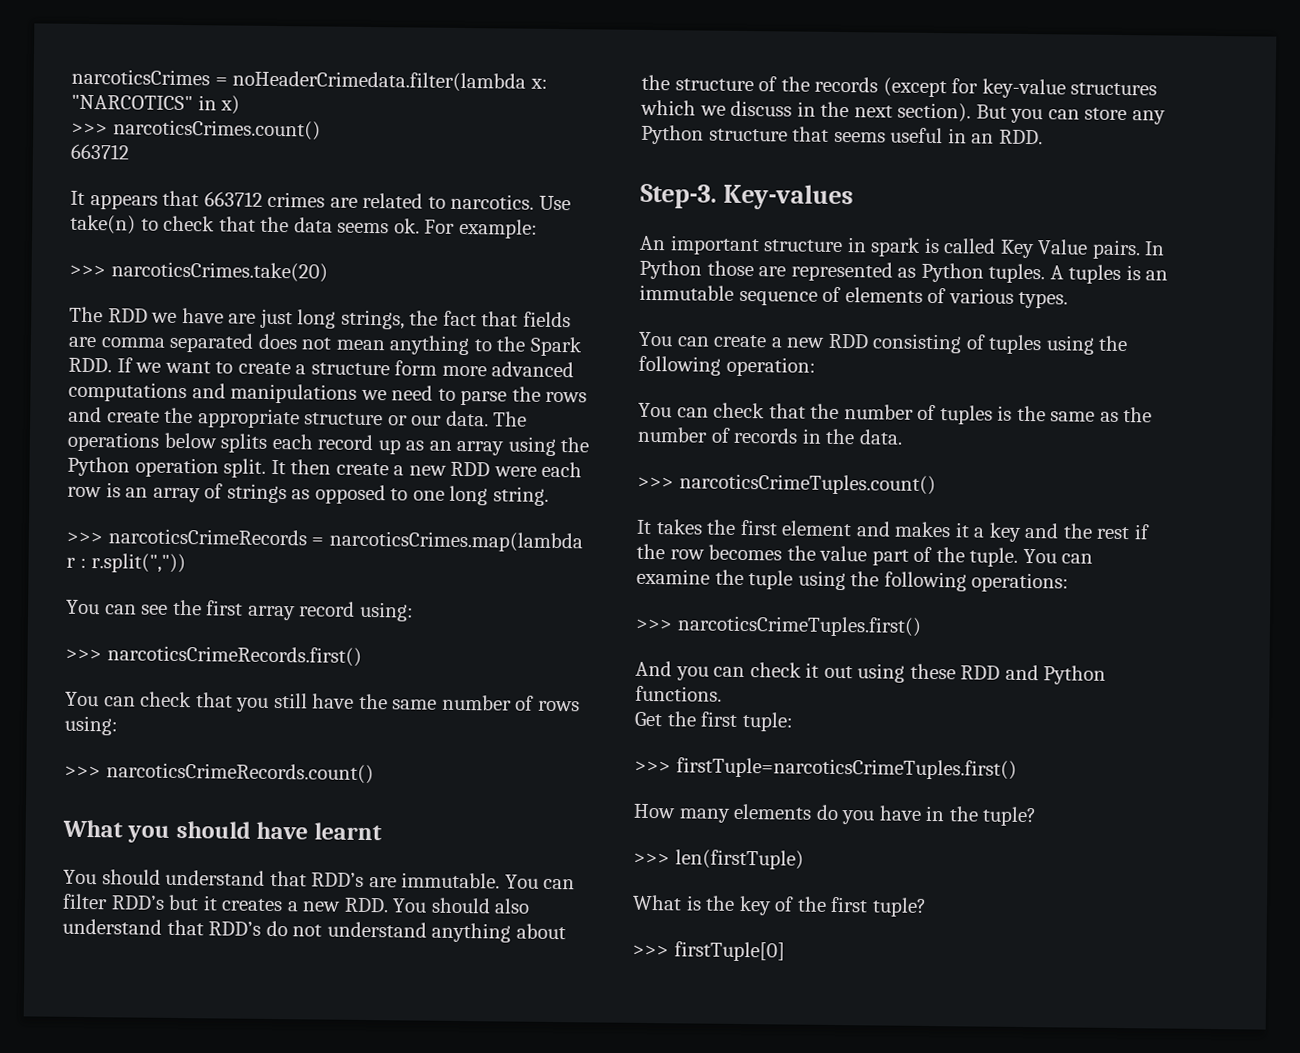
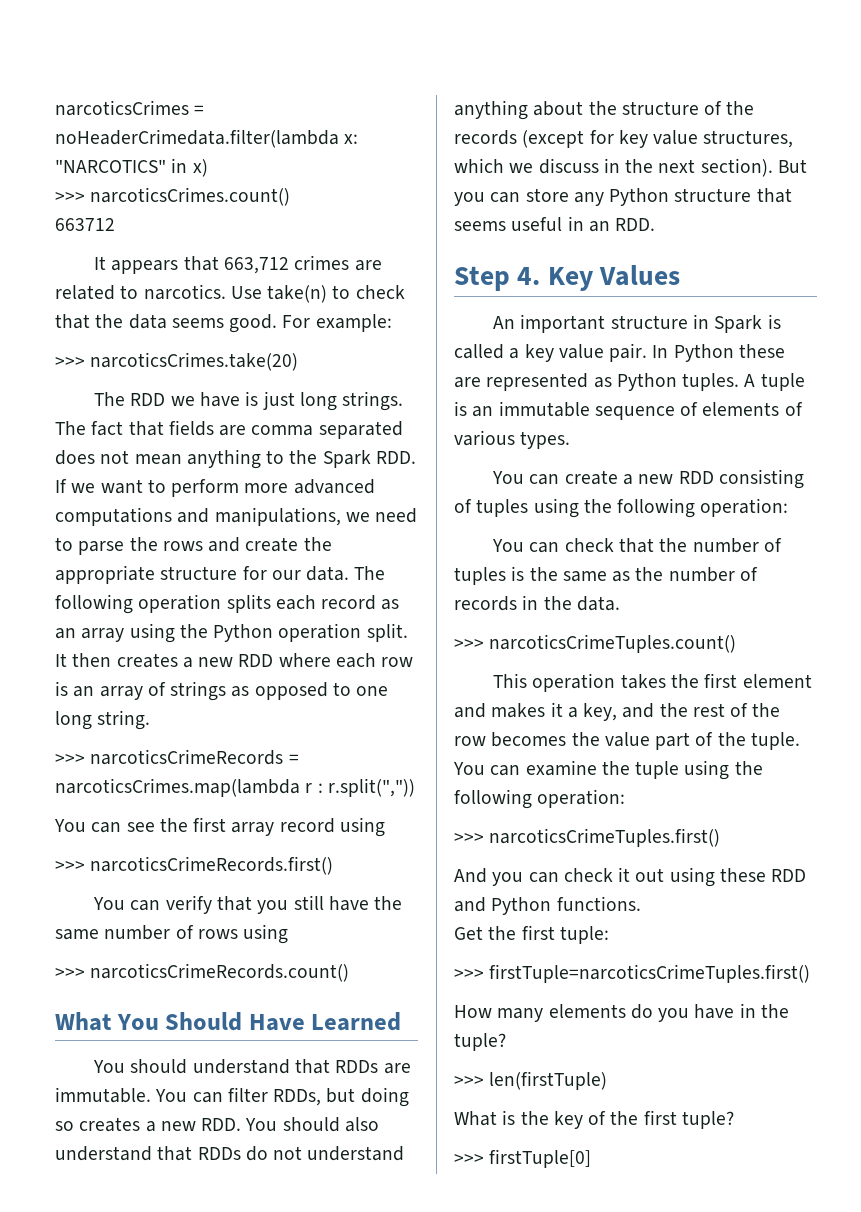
[203,191,263,207] 663712 -> [223,257,289,274] 663,712
[393,218,420,234] ok. -> [229,314,278,333] good.
[228,313,257,324] are -> [245,391,259,406] is
[340,309,439,330] strings, the -> [342,391,404,411] [55,421,86,435] strings. The
[237,360,438,376] create a structure form -> [171,479,240,497] perform
[230,383,358,404] manipulations -> [214,507,341,526] manipulations,
[387,415,408,426] or -> [242,566,267,580] for
[67,431,217,452] operations below -> [55,594,222,614] following operation
[377,439,401,455] up -> (377, 602) none
[335,461,537,477] create a new RDD were -> [116,653,331,668] creates a new RDD where
[358,601,414,622] using: -> [339,817,385,837] using
[140,691,193,708] check -> [165,895,212,914] verify
[64,715,118,736] using: -> [243,924,289,944] using
[127,820,382,843] you should have learnt -> [116,1012,402,1031] You Should Have Learned
[311,872,365,887] RDD’s -> [335,1060,379,1073] RDDs
[110,894,218,911] RDD’s but it -> [273,1087,409,1107] [55,1121,74,1131] RDDs, but doing so
[208,921,262,936] RDD’s -> [197,1147,241,1160] RDDs
[981,78,1158,99] key-value structures -> [618,130,794,148] key value structures,
[640,183,855,211] Step-3. Key-values -> [454,265,681,291] Step 4. Key Values
[870,237,922,257] spark -> [714,315,763,333] Spark
[999,239,1141,260] Key Value pairs. -> [509,343,648,362] a key value pair.
[706,260,754,277] those -> [738,344,785,358] these
[1068,264,1122,285] tuples -> [760,373,805,391] tuple
[636,519,652,535] It -> [493,673,616,692] This operation
[988,522,1022,542] key -> [583,703,618,721] key,
[1133,524,1150,540] if -> [730,703,749,717] of
[971,572,1070,593] operations: -> [537,789,626,808] operation:

